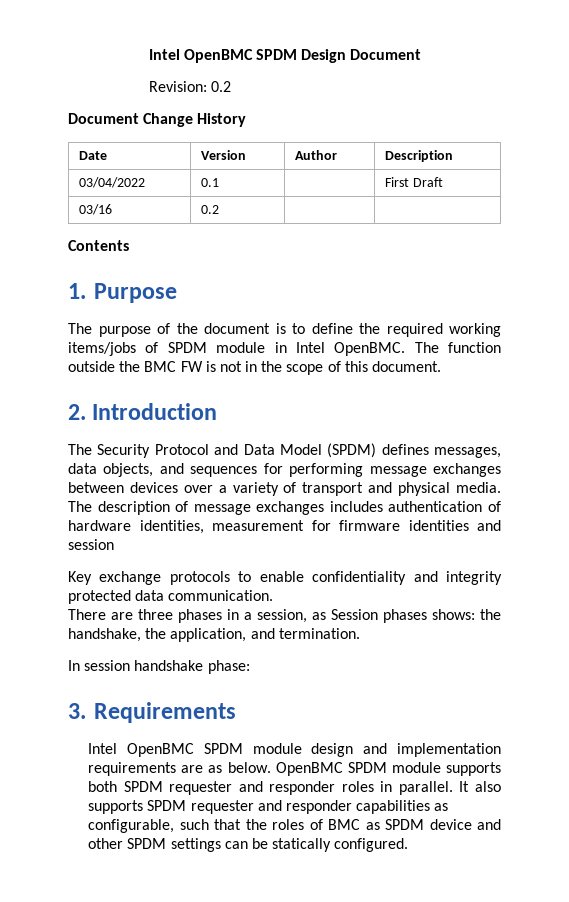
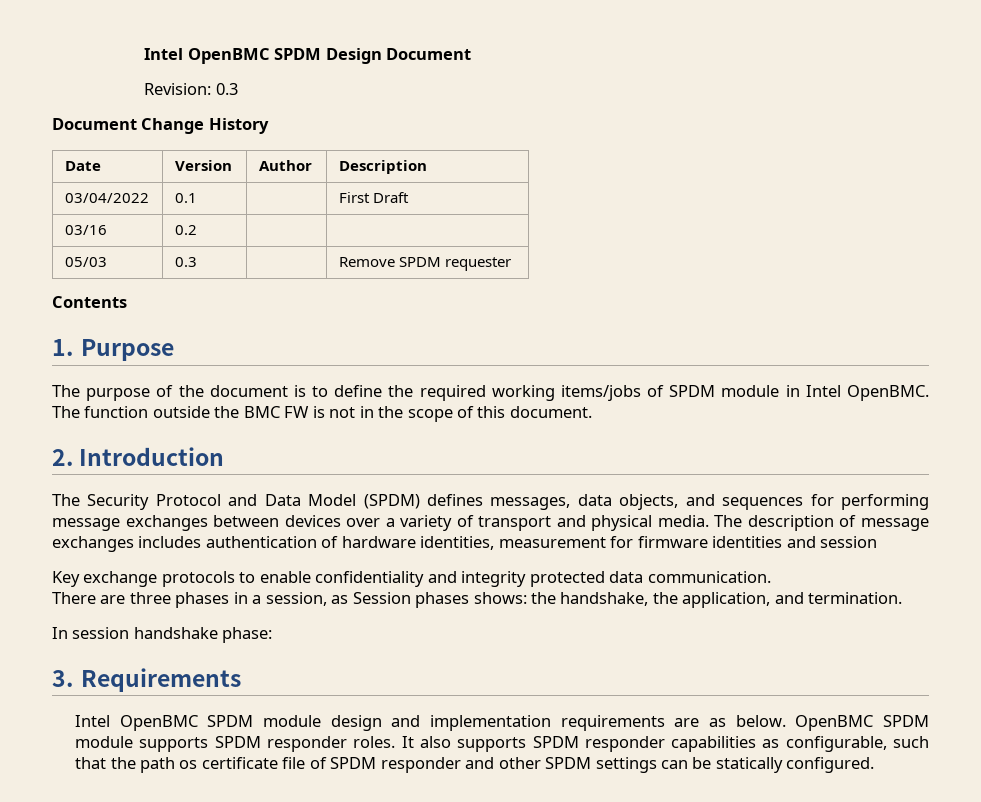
[210,81,231,92] 0.2 -> [215,83,238,95] 0.3
(219, 209) none -> [64,257,107,267] [174,257,197,267] [338,257,512,271] // 05/03 | 0.3 | | Remove SPDM requester
[88,781,453,795] both SPDM requester and responder roles in parallel. -> [214,736,396,752] SPDM responder roles.
[190,800,282,814] requester and -> (579, 742) none
[272,819,472,830] roles of BMC as SPDM device -> [139,757,461,773] path os certificate file of SPDM responder

